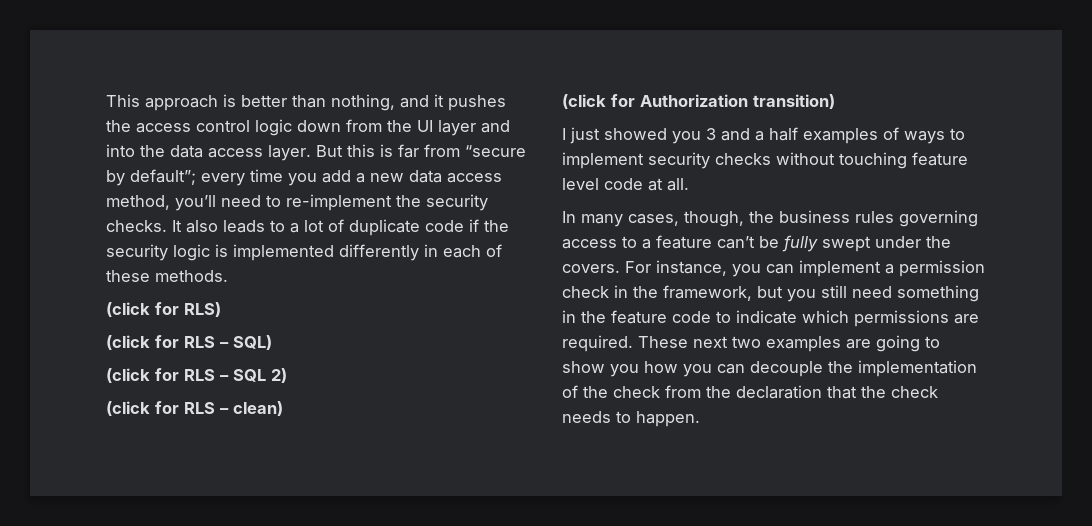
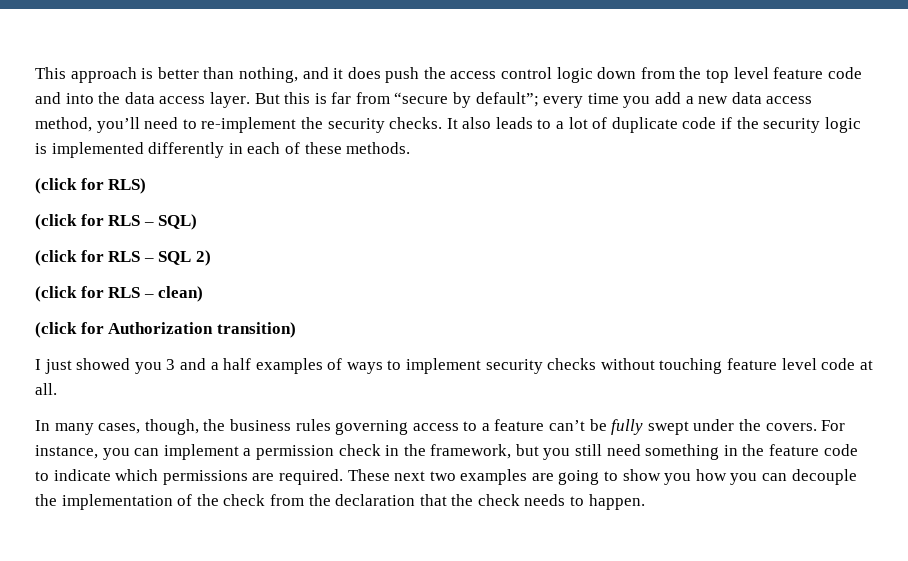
[448,95,506,111] pushes -> [347,67,420,83] does push
[417,120,476,136] UI layer -> [706,67,862,83] top level feature code

